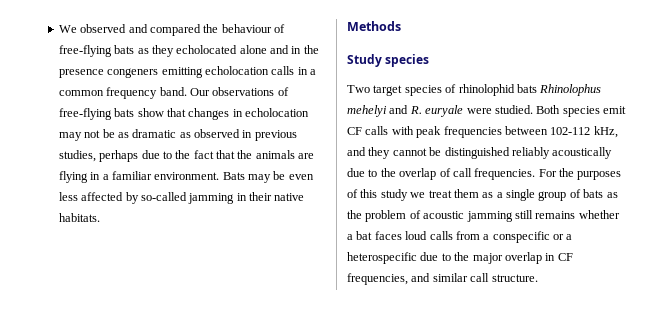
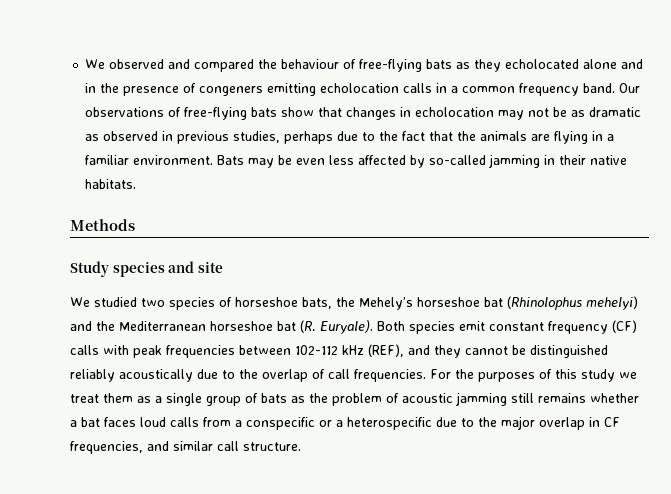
(104, 73) none -> [183,83,197,93] of
[347,84,602,96] [347,105,626,117] [347,127,362,135] // Two target species of rhinolophid bats Rhinolophus mehelyi and R. euryale were studied. Both species emit CF -> [168,261,223,273] [70,296,638,310] [70,320,637,334] and site // We studied two species of horseshoe bats, the Mehely’s horseshoe bat (Rhinolophus mehelyi) and the Mediterranean horseshoe bat (R. Euryale). Both species emit constant frequency (CF)
[593,126,618,138] kHz, -> [342,344,404,357] kHz (REF),

